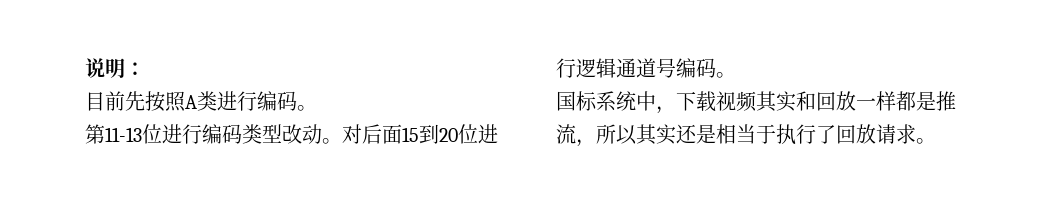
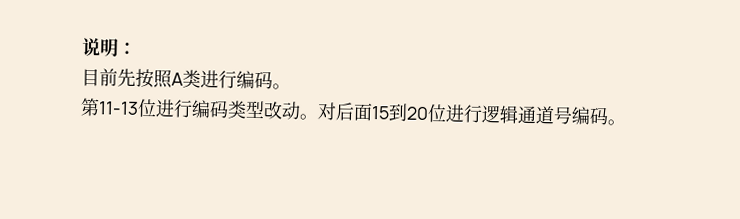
[556,91,956,114] [556,124,936,147] // 国标系统中，下载视频其实和回放一样都是推流，所以其实还是相当于执行了回放请求。 -> (626, 122) none

